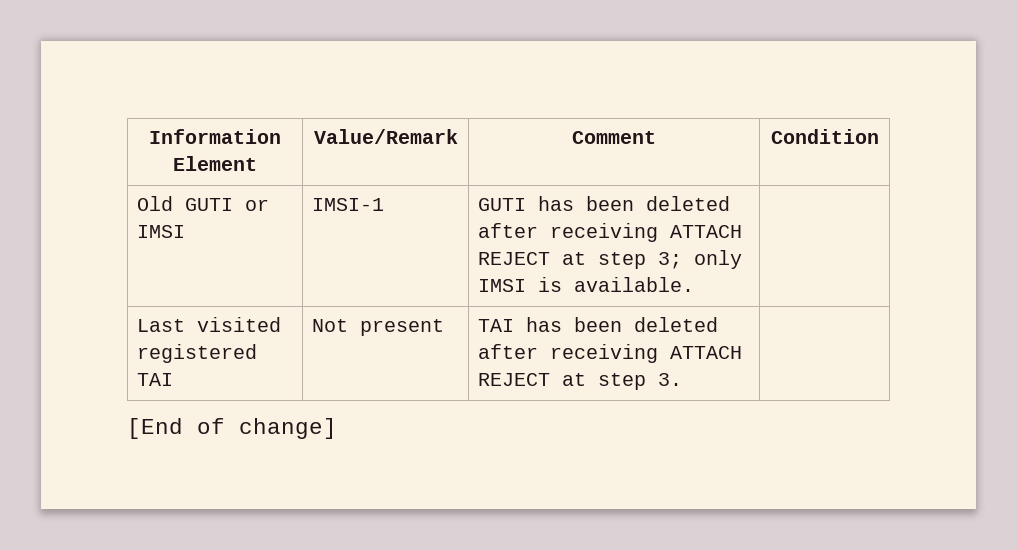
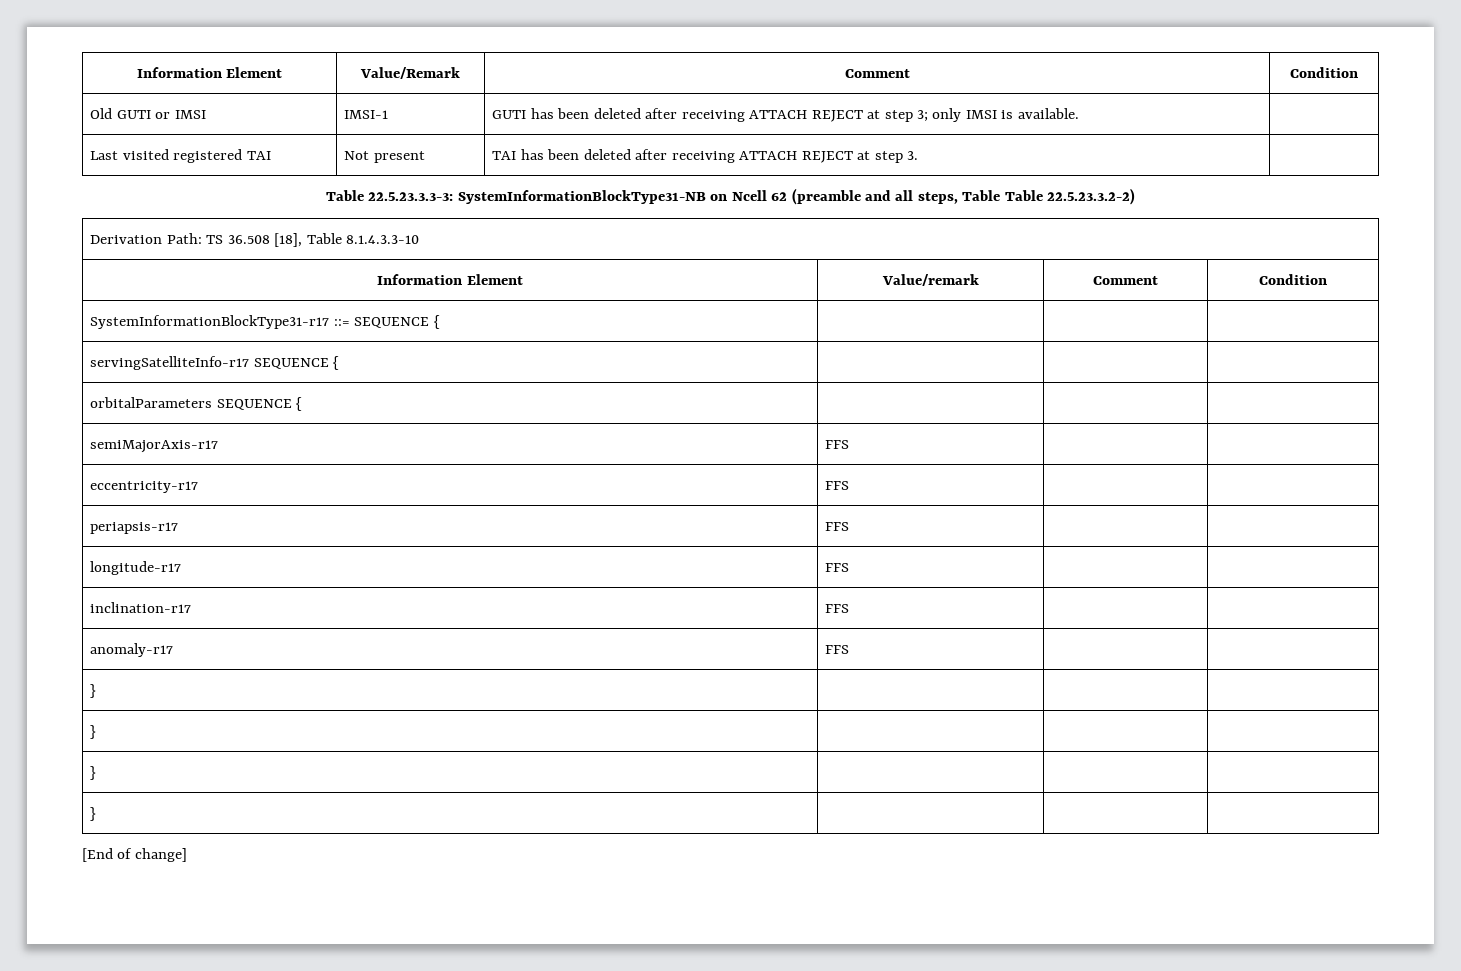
(683, 379) none -> [325,188,1136,205] [90,233,420,247] [377,274,523,285] [881,274,979,286] [1093,276,1158,285] [1259,274,1327,285] [90,315,440,329] [90,356,340,370] [90,397,303,411] [90,440,219,453] [825,440,850,449] [90,481,199,493] [825,481,850,490] [90,522,179,534] [825,522,850,531] [90,561,182,575] [825,563,850,572] [90,602,192,613] [825,604,850,613] [90,643,174,657] [825,645,850,654] [90,684,97,698] [90,725,97,739] [90,766,97,780] [90,807,97,821] // Table 22.5.23.3.3-3: SystemInformationBlockType31-NB on Ncell 62 (preamble and all steps, Table Table 22.5.23.3.2-2) // Derivation Path: TS 36.508 [18], Table 8.1.4.3.3-10 // Information Element | Value/remark | Comment | Condition // SystemInformationBlockType31-r17 ::= SEQUENCE { | | | // servingSatelliteInfo-r17 SEQUENCE { | | | // orbitalParameters SEQUENCE { | | | // semiMajorAxis-r17 | FFS | | // eccentricity-r17 | FFS | | // periapsis-r17 | FFS | | // longitude-r17 | FFS | | // inclination-r17 | FFS | | // anomaly-r17 | FFS | | // } | | | // } | | | // } | | | // } | | |

